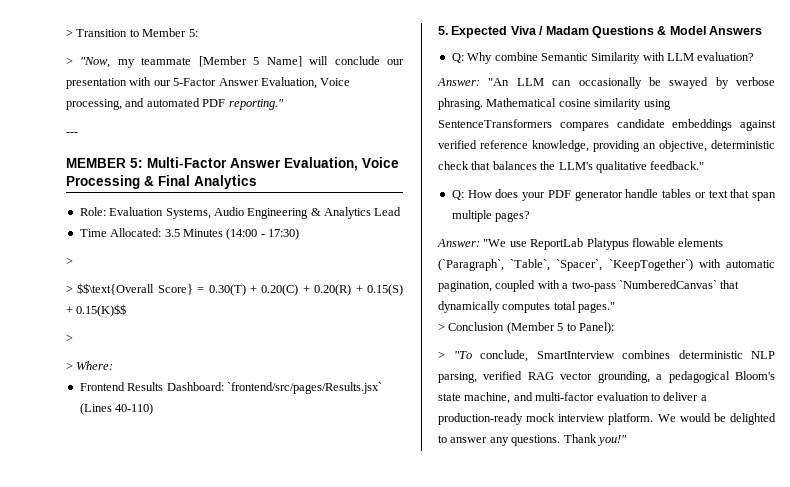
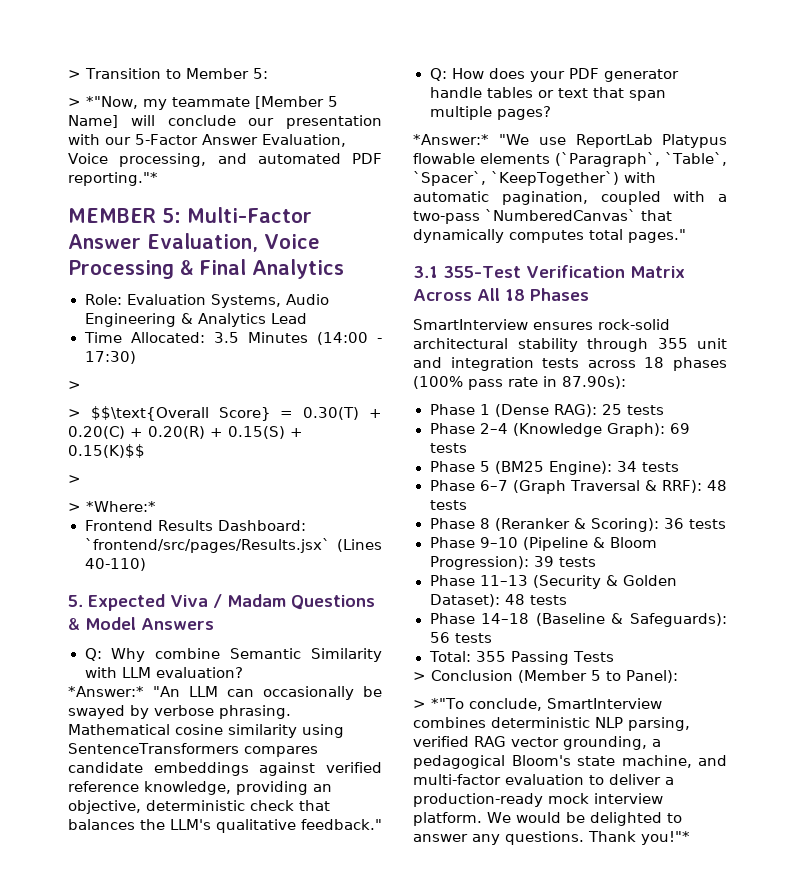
[80,57,111,68] "Now, -> [86,96,138,109] *"Now,
[228,99,284,110] [66,132,78,135] reporting." // --- -> [68,172,158,186] reporting."*
[76,361,114,370] Where: -> [86,501,156,512] *Where:*
[437,78,480,86] Answer: -> [68,686,144,697] *Answer:*
[437,239,480,247] Answer: -> [413,134,489,145] *Answer:*
(616, 307) none -> [413,265,685,278] [413,288,589,301] [413,319,670,330] [413,338,727,352] [413,357,727,371] [413,376,626,390] [429,404,664,417] [429,423,690,437] [429,443,467,453] [429,461,679,475] [429,480,727,494] [429,500,467,510] [429,518,726,532] [429,537,657,551] [429,556,596,570] [429,575,677,589] [429,594,567,607] [429,613,727,627] [429,632,492,643] [428,651,615,665] // 3.1 355-Test Verification Matrix Across All 18 Phases // SmartInterview ensures rock-solid architectural stability through 355 unit and integration tests across 18 phases (100% pass rate in 87.90s): // Phase 1 (Dense RAG): 25 tests // Phase 2–4 (Knowledge Graph): 69 tests // Phase 5 (BM25 Engine): 34 tests // Phase 6–7 (Graph Traversal & RRF): 48 tests // Phase 8 (Reranker & Scoring): 36 tests // Phase 9–10 (Pipeline & Bloom Progression): 39 tests // Phase 11–13 (Security & Golden Dataset): 48 tests // Phase 14–18 (Baseline & Safeguards): 56 tests // Total: 355 Passing Tests
[453,351,472,359] "To -> [431,698,464,709] *"To
[596,435,627,446] you!" -> [641,831,690,845] you!"*

